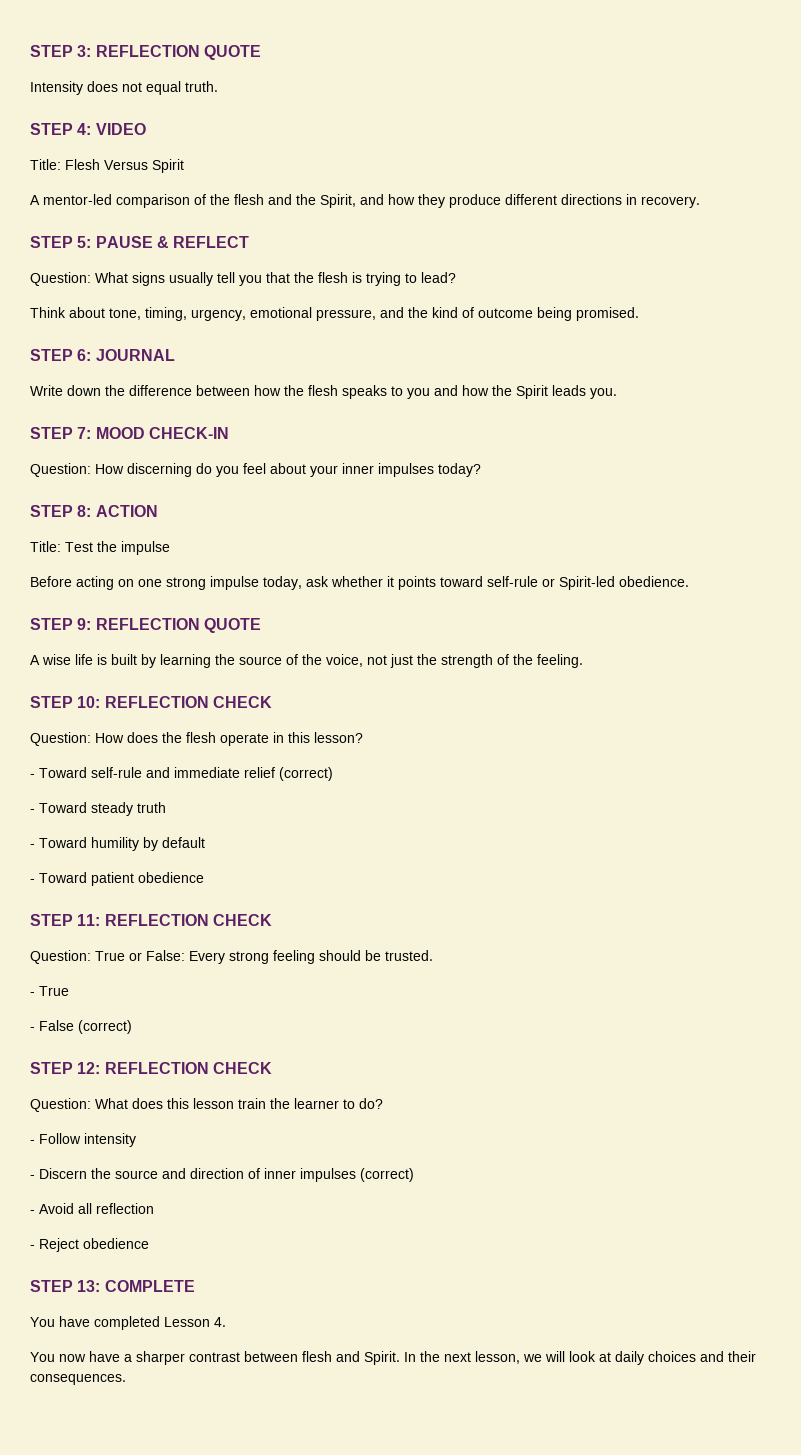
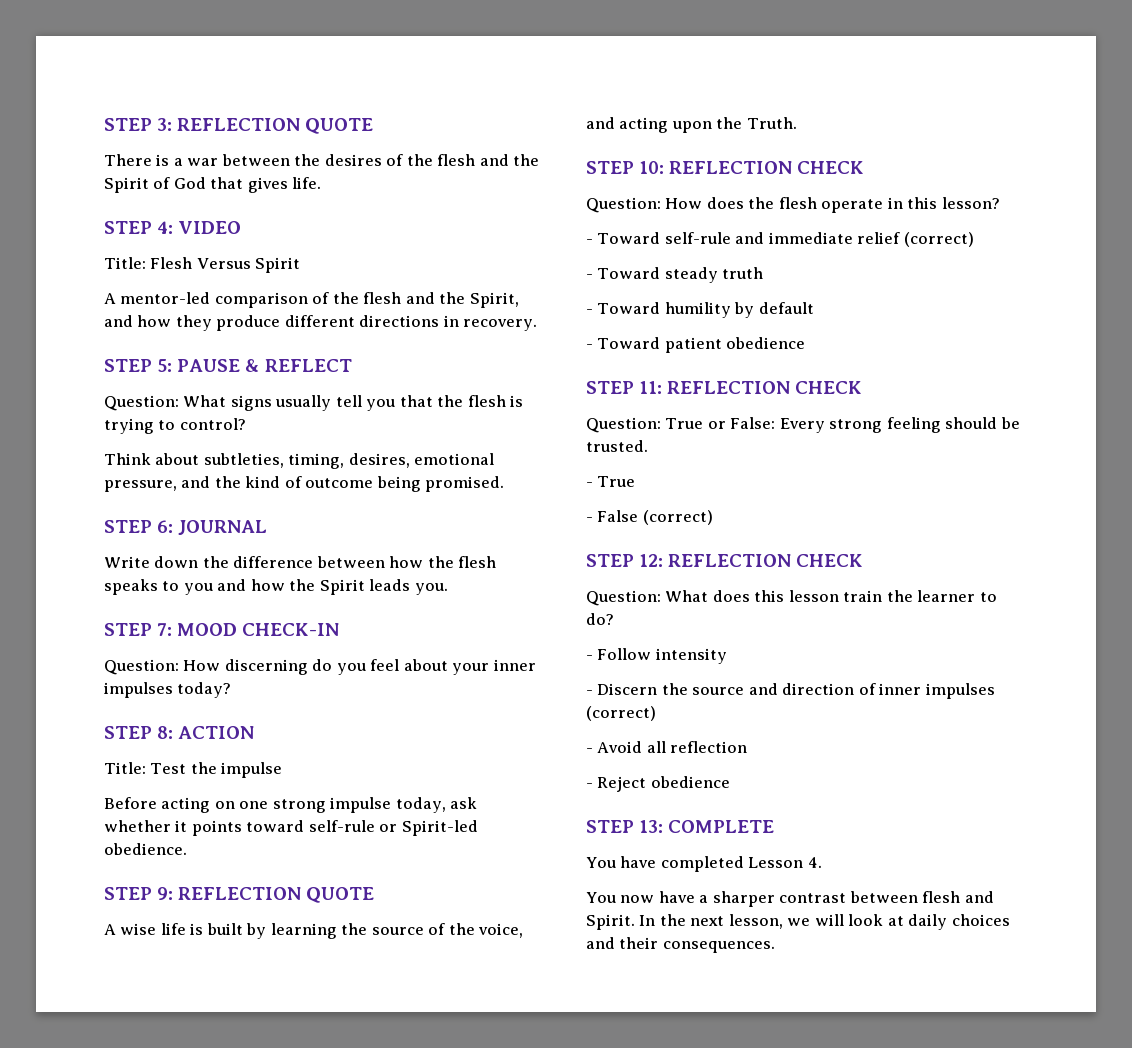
[30,81,218,95] Intensity does not equal truth. -> [104,154,540,166] [104,177,322,193] There is a war between the desires of the flesh and the Spirit of God that gives life.
[421,272,456,283] lead? -> [179,418,246,430] control?
[109,307,246,321] tone, timing, urgency, -> [203,453,410,469] subtleties, timing, desires,
[367,654,583,668] not just the strength of the feeling. -> [586,117,797,133] and acting upon the Truth.

